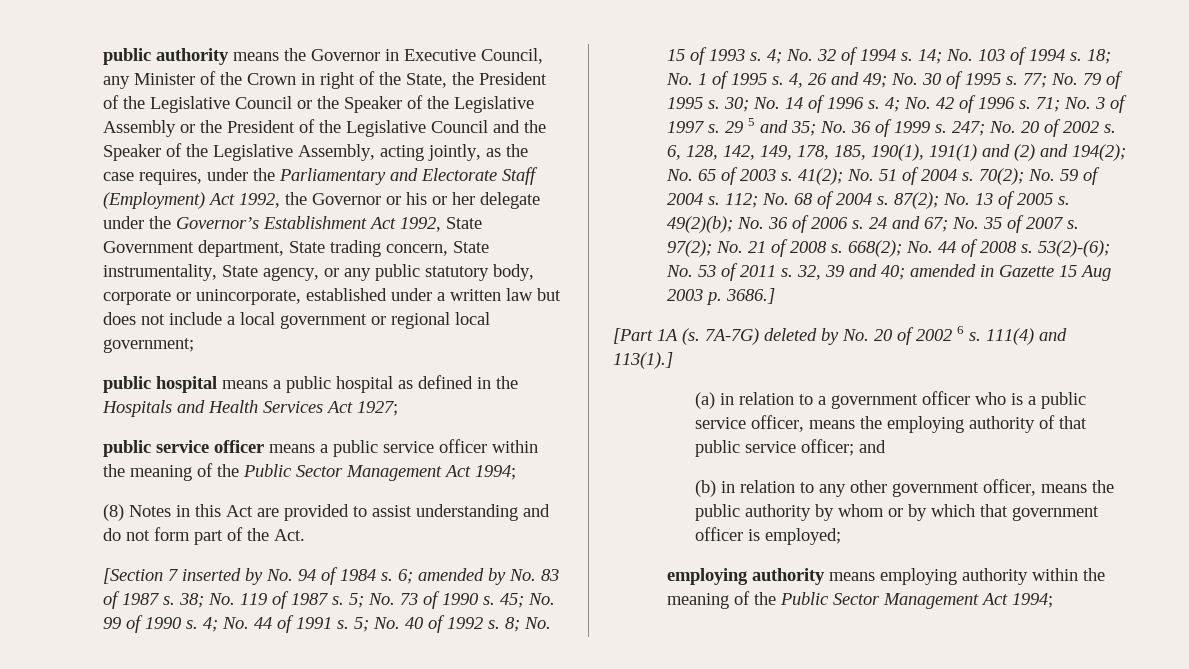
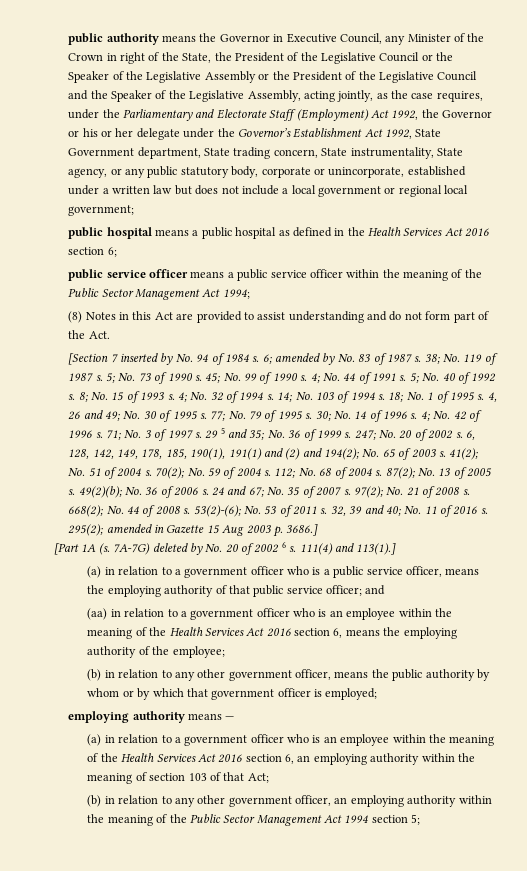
[102,400,399,417] Hospitals and Health Services Act 1927; -> [368,227,490,237] [68,247,117,257] Health Services Act 2016 section 6;
(906, 272) none -> [404,505,488,517] [68,524,104,536] No. 11 of 2016 s. 295(2);
(886, 446) none -> [87,608,452,620] [87,627,457,639] [87,646,225,658] // (aa) in relation to a government officer who is an employee within the meaning of the Health Services Act 2016 section 6, means the employing authority of the employee;
(876, 576) none -> [225,716,235,720] [87,734,495,746] [87,753,475,765] [87,772,269,784] [87,795,348,807] — // (a) in relation to a government officer who is an employee within the meaning of the Health Services Act 2016 section 6, an employing authority within the meaning of section 103 of that Act; // (b) in relation to any other government officer, an
[1012,593,1054,608] 1994; -> [344,814,421,825] 1994 section 5;

